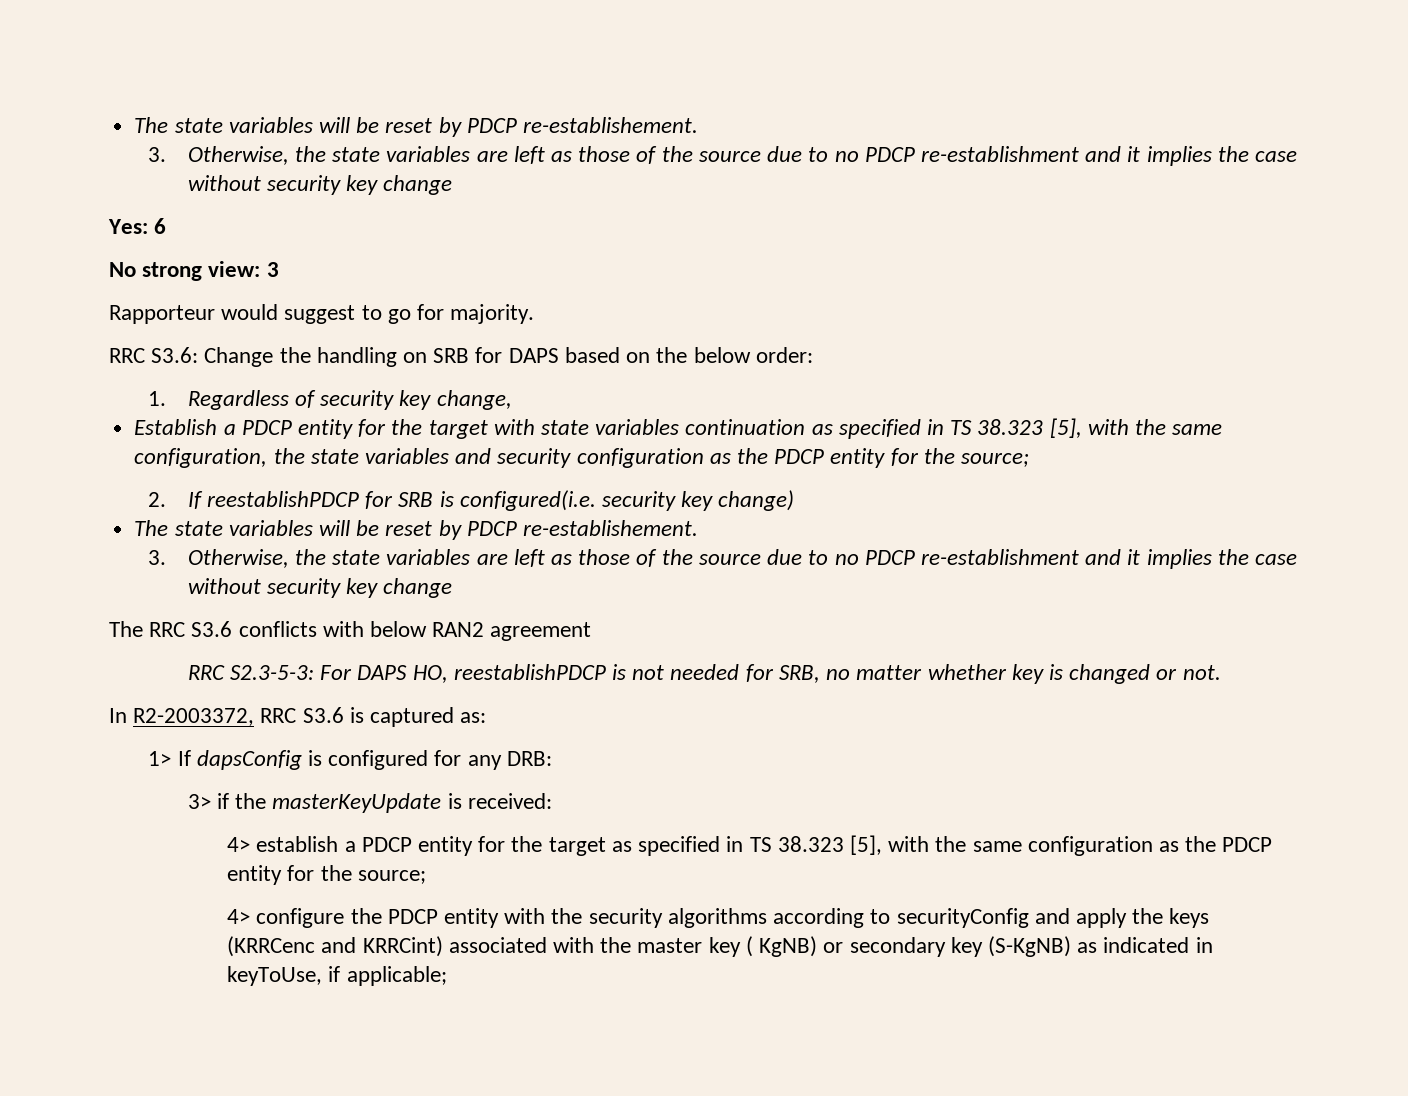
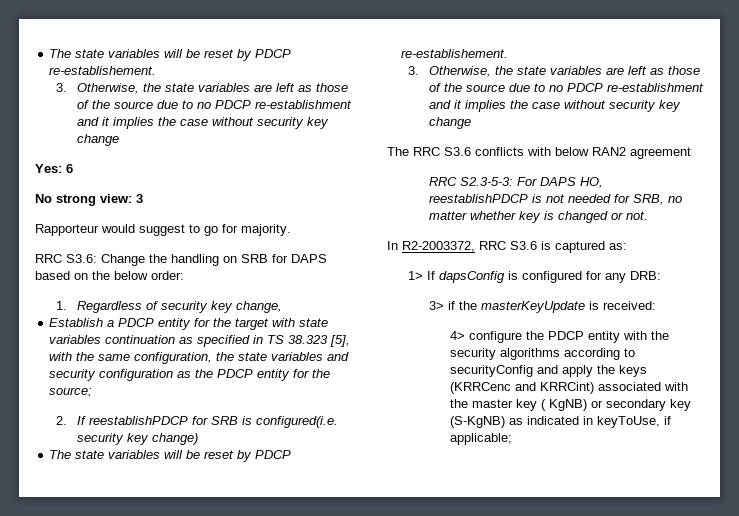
[227,835,1273,856] [227,865,426,885] // 4> establish a PDCP entity for the target as specified in TS 38.323 [5], with the same configuration as the PDCP entity for the source; -> (657, 305) none

